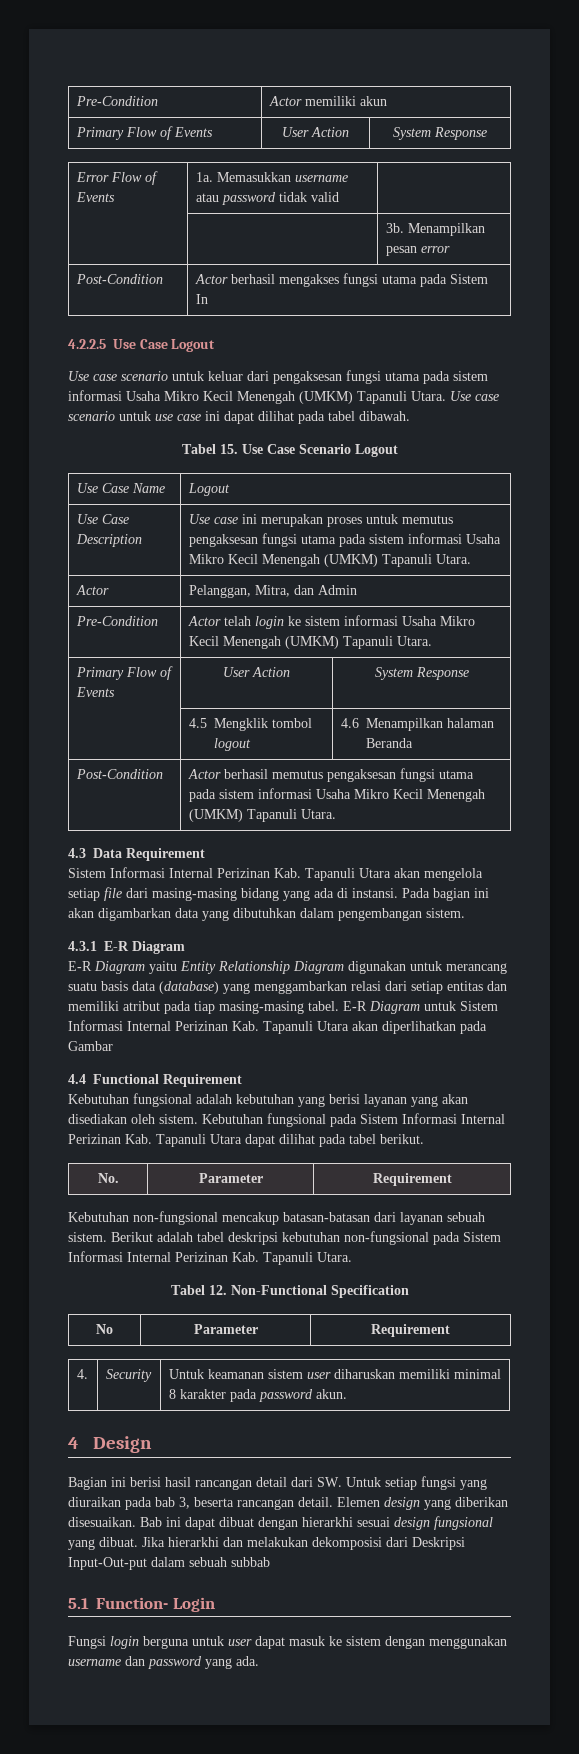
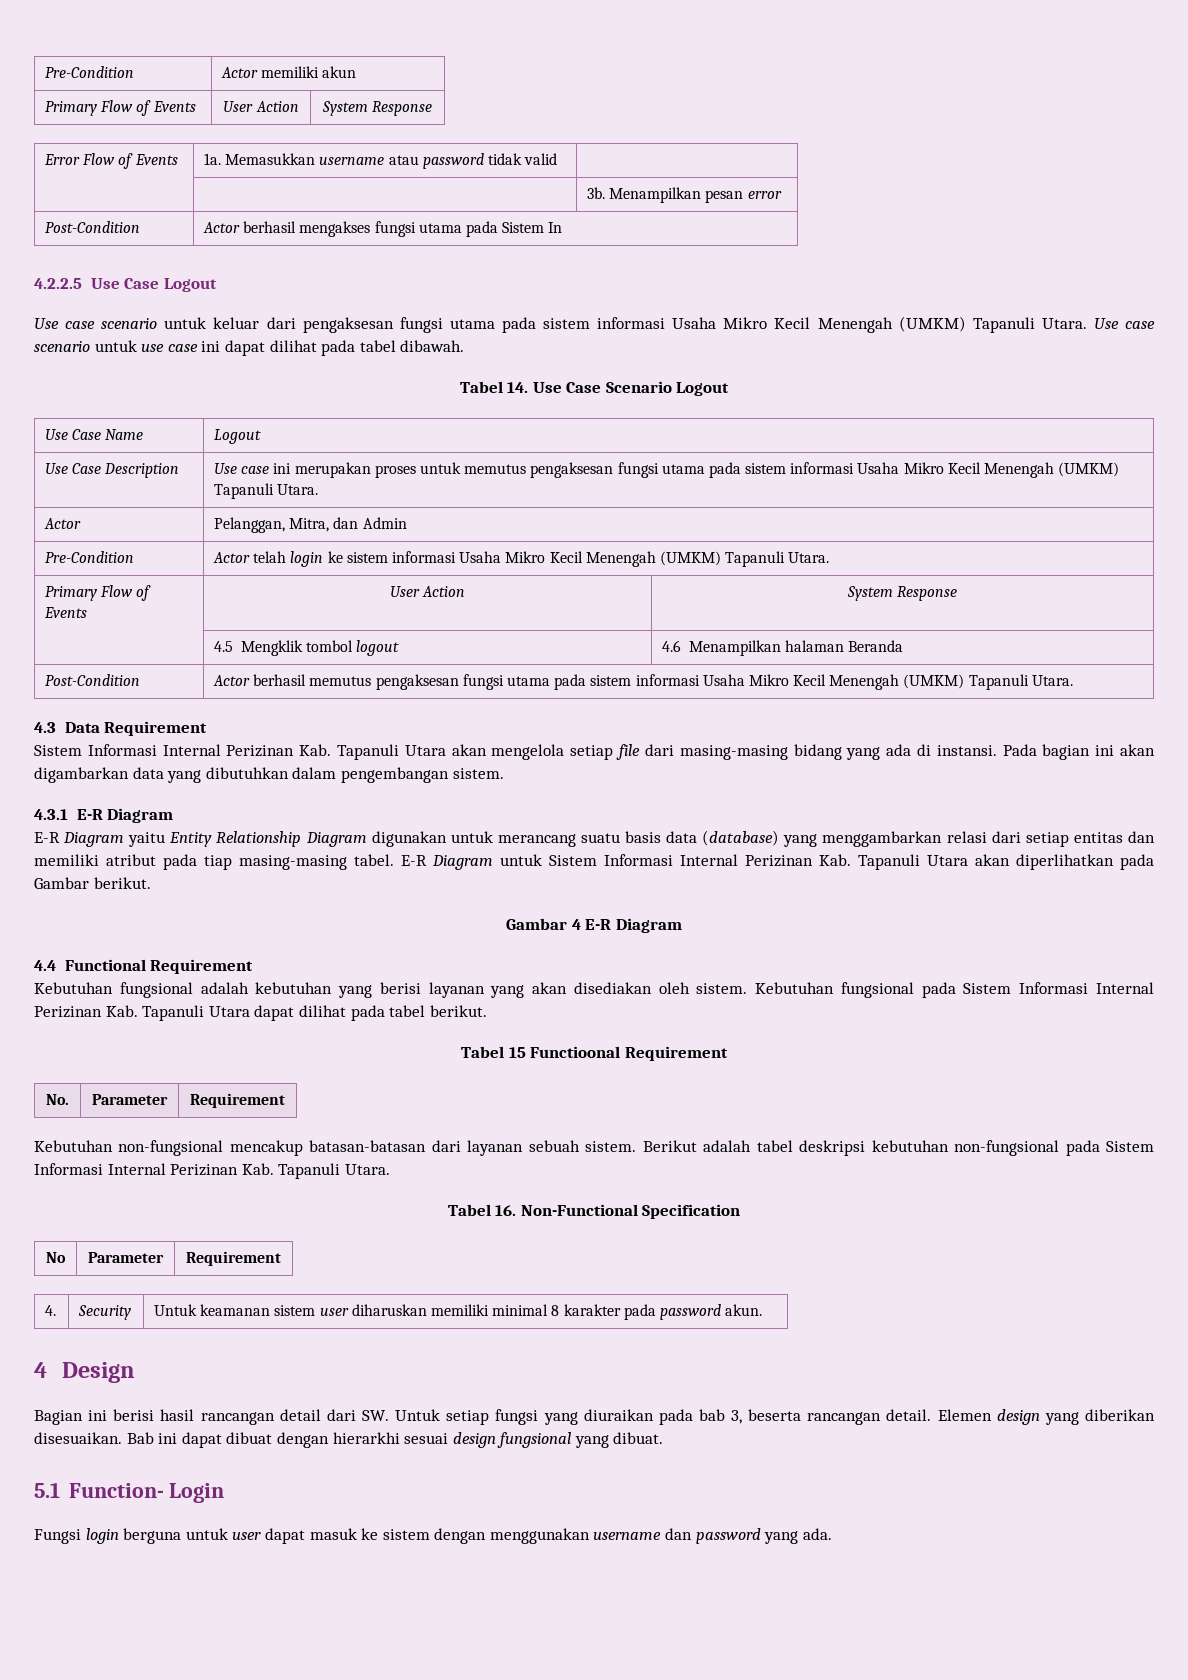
[219,444,238,454] 15. -> [507,382,529,393] 14.
(113, 1046) none -> [93,877,151,889] [506,918,682,933] berikut. // Gambar 4 E-R Diagram
(424, 1139) none -> [461,1046,728,1061] // Tabel 15 Functioonal Requirement
[208,1285,227,1295] 12. -> [495,1205,517,1216] 16.
[142,1537,465,1550] [68,1557,270,1570] Jika hierarkhi dan melakukan dekomposisi dari Deskripsi Input-Out-put dalam sebuah subbab -> (664, 1438) none

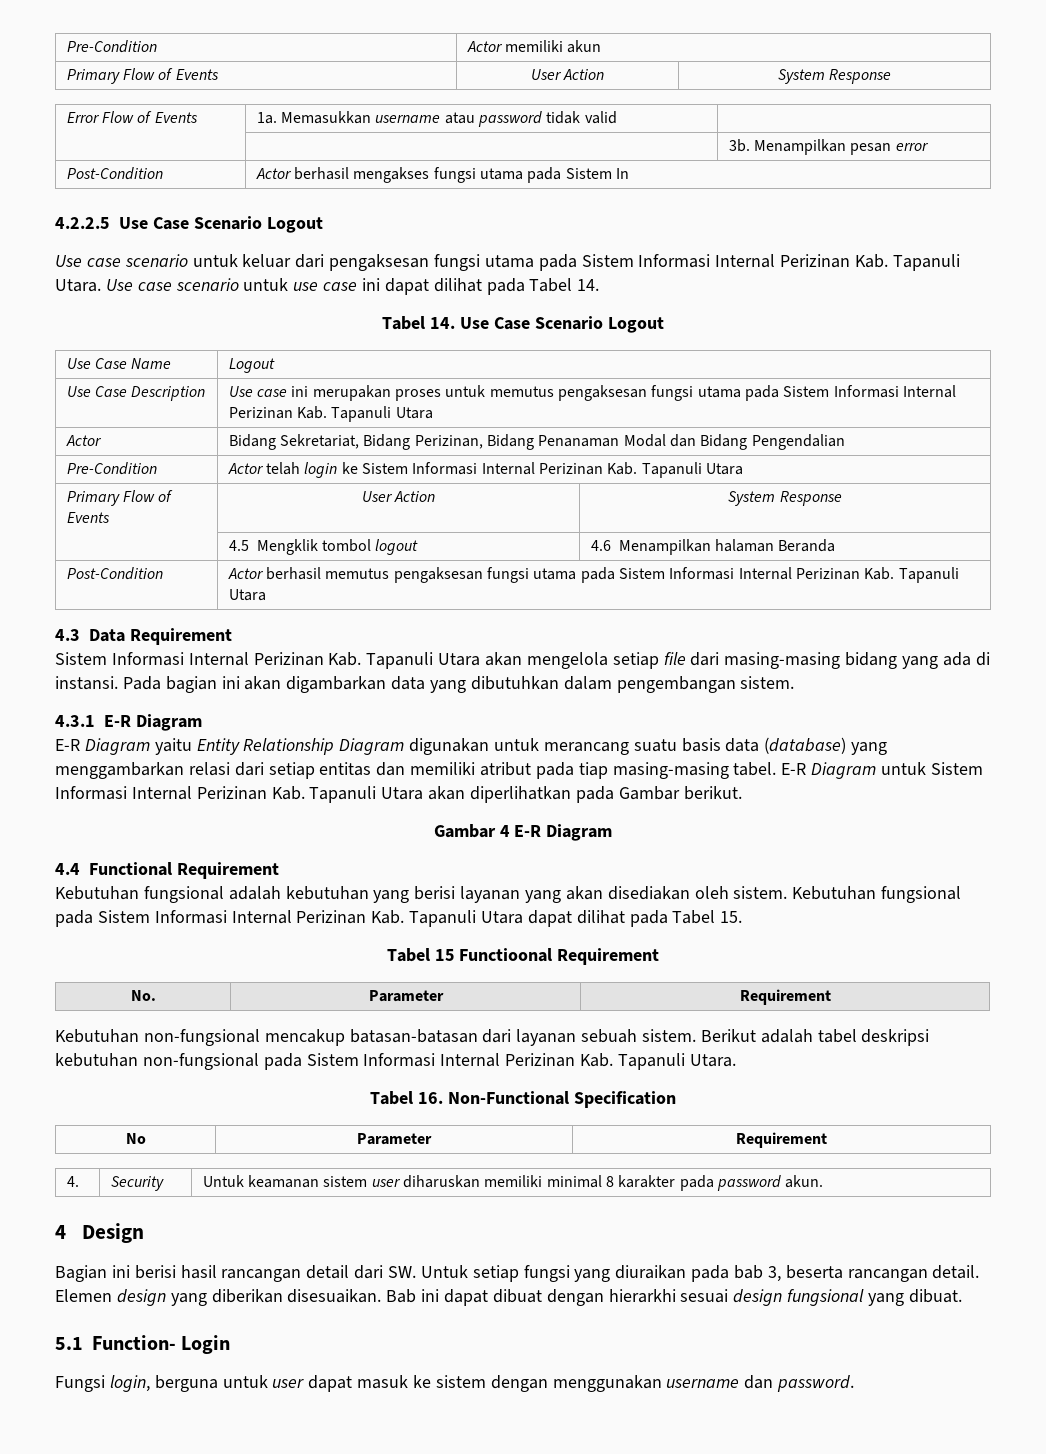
(160, 283) none -> [193,216,262,230] Scenario
[543,316,966,333] sistem informasi Usaha Mikro Kecil Menengah (UMKM) -> [581,254,889,268] Sistem Informasi Internal Perizinan Kab.
[359,340,465,352] tabel dibawah. -> [529,278,600,292] Tabel 14.
[745,462,1120,478] [214,483,319,499] [44,518,82,529] [214,517,407,533] sistem informasi Usaha Mikro Kecil Menengah (UMKM) Tapanuli Utara. // Actor | Pelanggan, Mitra, dan Admin -> [783,385,956,398] [228,406,433,422] [65,435,102,446] [228,434,845,450] Sistem Informasi Internal Perizinan Kab. Tapanuli Utara // Actor | Bidang Sekretariat, Bidang Perizinan, Bidang Penanaman Modal dan Bidang Pengendalian
[346,551,830,567] sistem informasi Usaha Mikro Kecil Menengah (UMKM) Tapanuli Utara. -> [362,462,743,478] Sistem Informasi Internal Perizinan Kab. Tapanuli Utara
[590,674,1073,690] sistem informasi Usaha Mikro Kecil Menengah (UMKM) Tapanuli Utara. -> [618,567,959,583] [228,589,266,601] Sistem Informasi Internal Perizinan Kab. Tapanuli Utara
[389,1005,487,1017] tabel berikut. -> [672,910,743,924] Tabel 15.
[85,1528,119,1544] login -> [109,1375,150,1392] login,
[695,1528,832,1544] password yang ada. -> [777,1375,855,1392] password.

